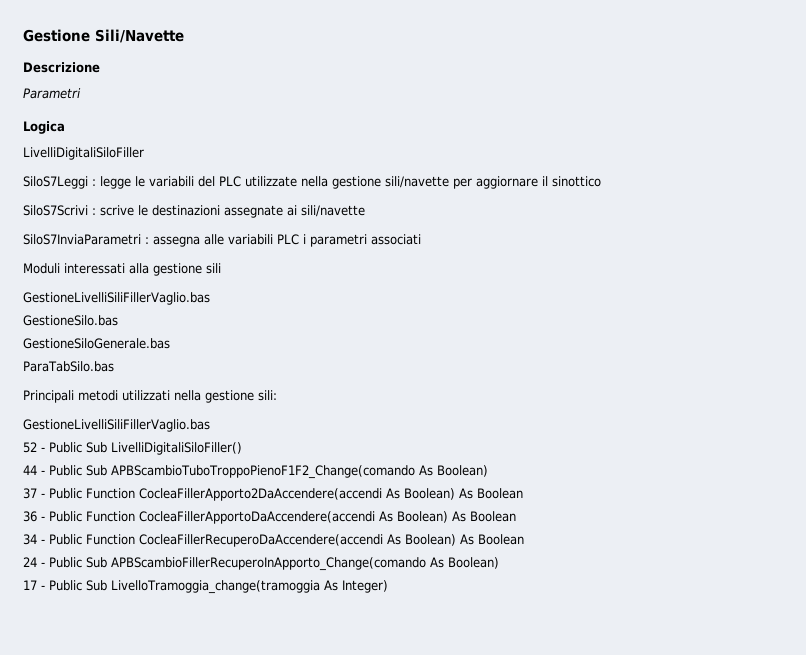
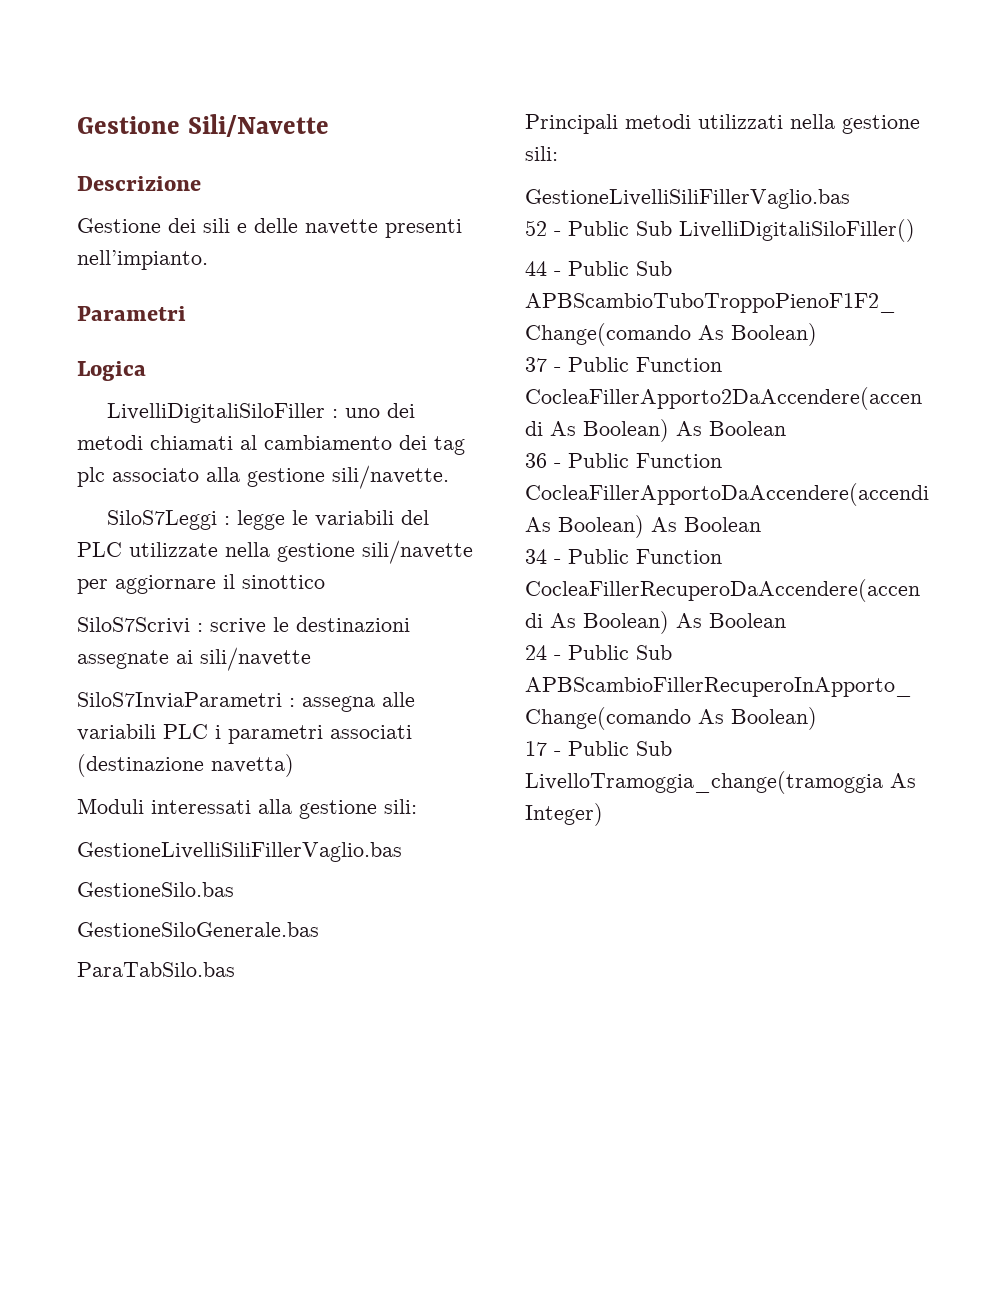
[23,88,81,99] [23,121,65,134] [23,147,144,160] Parametri // Logica // LivelliDigitaliSiloFiller -> [77,218,462,238] [77,250,208,270] [77,306,186,321] [77,361,146,381] [107,403,416,423] [77,435,465,455] [77,465,449,489] Gestione dei sili e delle navette presenti nell’impianto. // Parametri // Logica // LivelliDigitaliSiloFiller : uno dei metodi chiamati al cambiamento dei tag plc associato alla gestione sili/navette.
(421, 239) none -> [77,754,294,777] (destinazione navetta)
[206,263,221,274] sili -> [384,799,417,814] sili:

